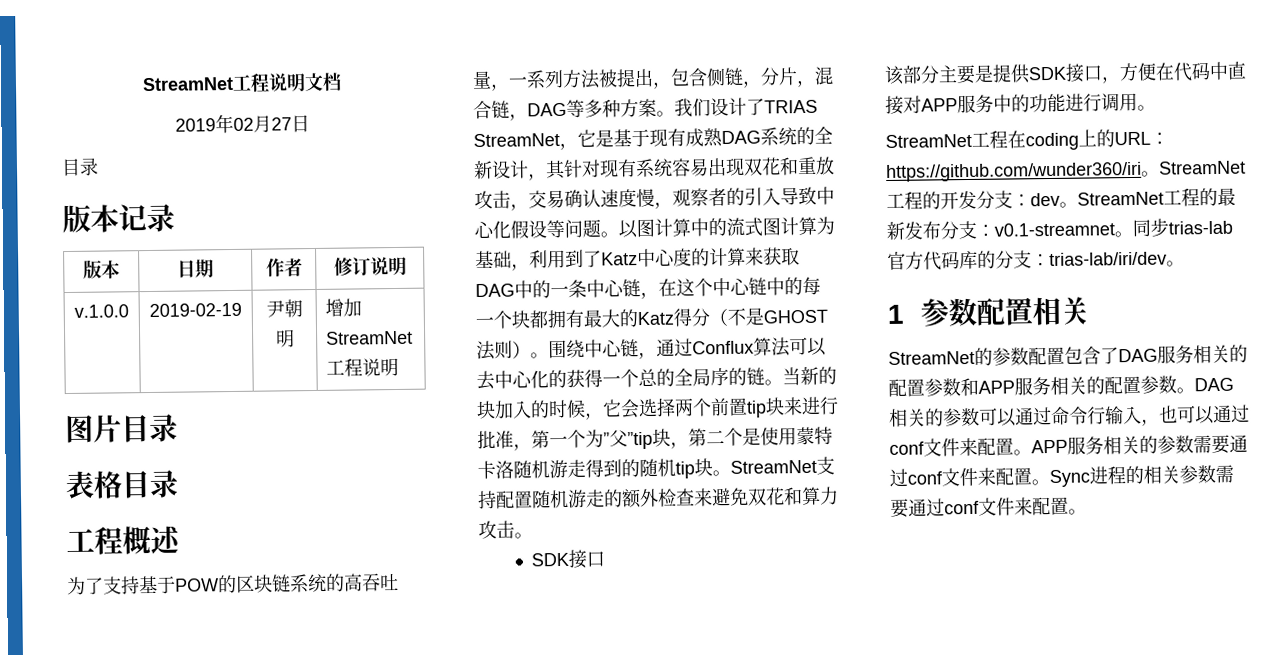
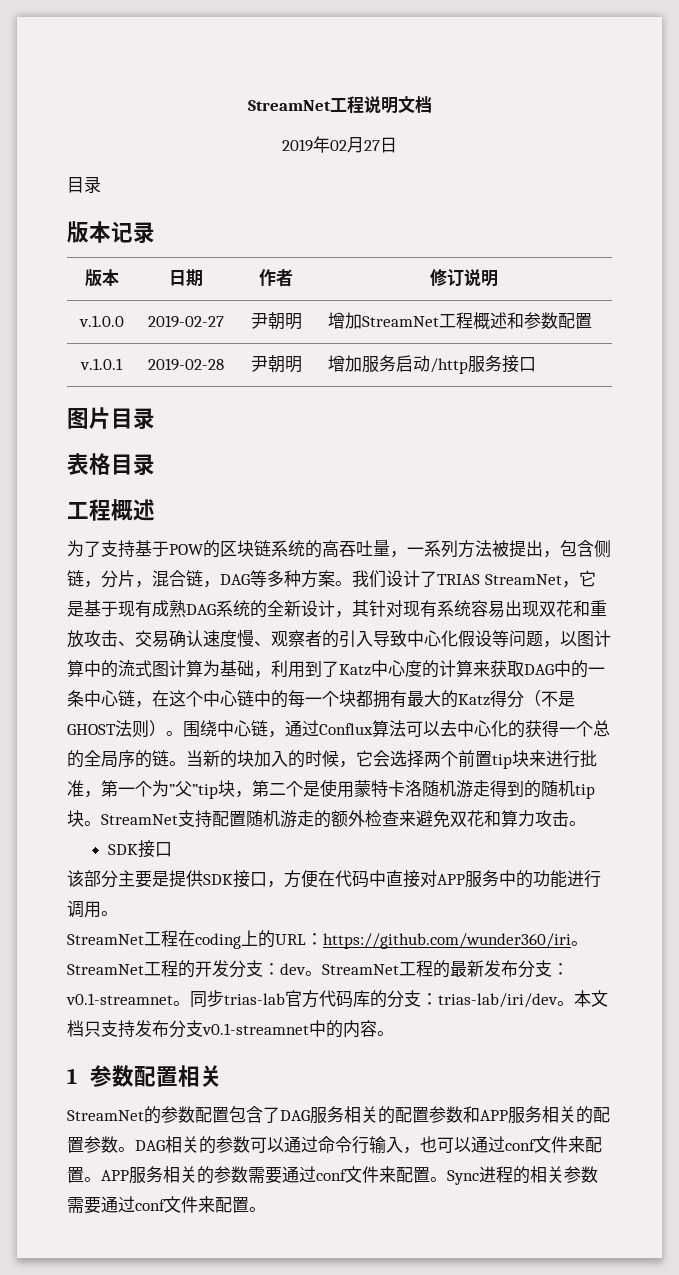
[149,302,242,317] 2019-02-19 -> [147,315,224,328] 2019-02-27
[362,357,400,377] 说明 -> [472,312,592,330] [80,358,123,370] [147,358,224,371] [250,355,302,373] [327,355,536,374] 概述和参数配置 // v.1.0.1 | 2019-02-28 | 尹朝明 | 增加服务启动/http服务接口
[510,203,529,211] ， -> [118,641,135,646] 、
[654,201,673,209] ， -> [254,641,271,646] 、
[600,231,619,238] 。 -> [543,641,560,648] ，
(1185, 263) none -> [574,990,608,1007] [67,1020,394,1038] 本文档只支持发布分支v0.1-streamnet中的内容。

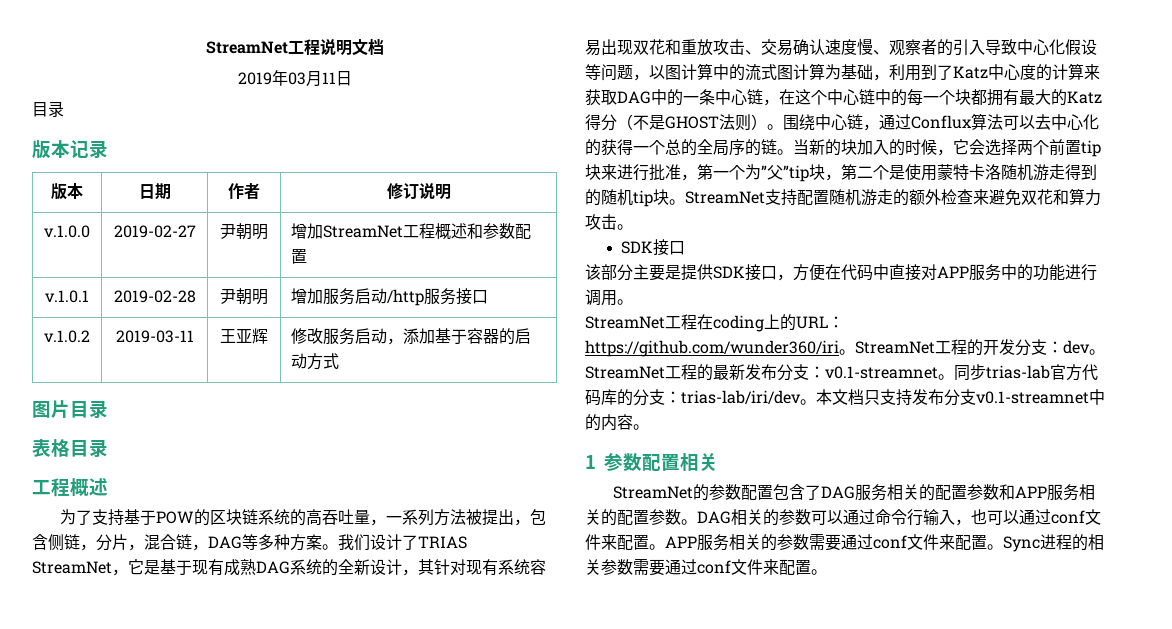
[330,137,380,153] 02月27 -> [287,71,336,87] 03月11
(536, 364) none -> [44,330,90,343] [115,330,194,343] [220,328,268,344] [291,328,532,345] [291,353,340,370] // v.1.0.2 | 2019-03-11 | 王亚辉 | 修改服务启动，添加基于容器的启动方式

